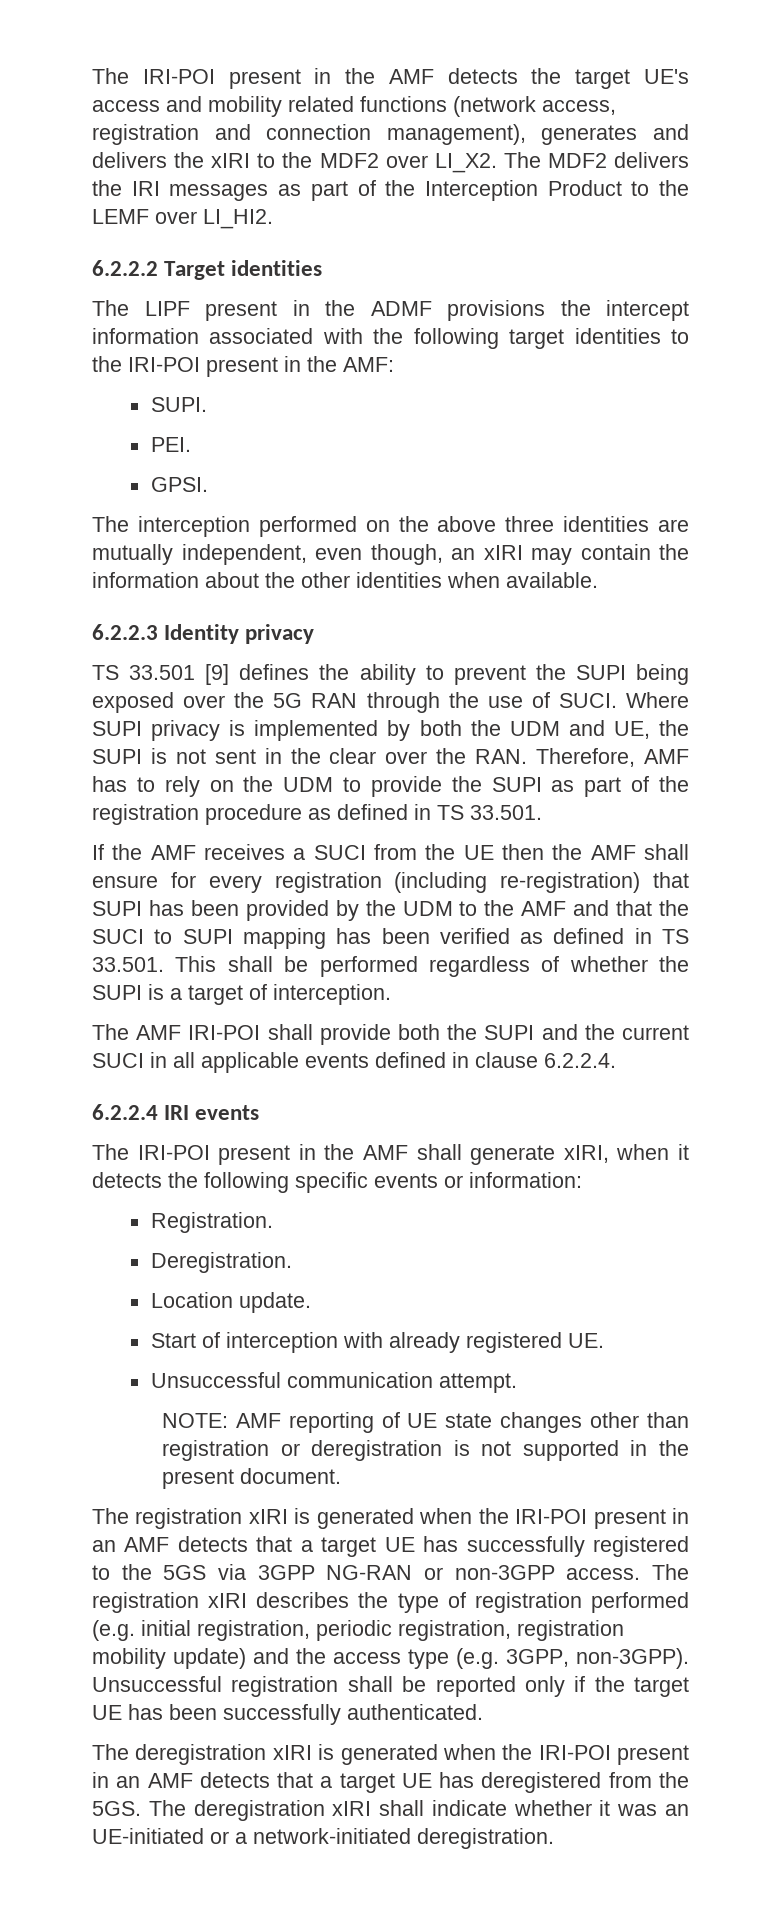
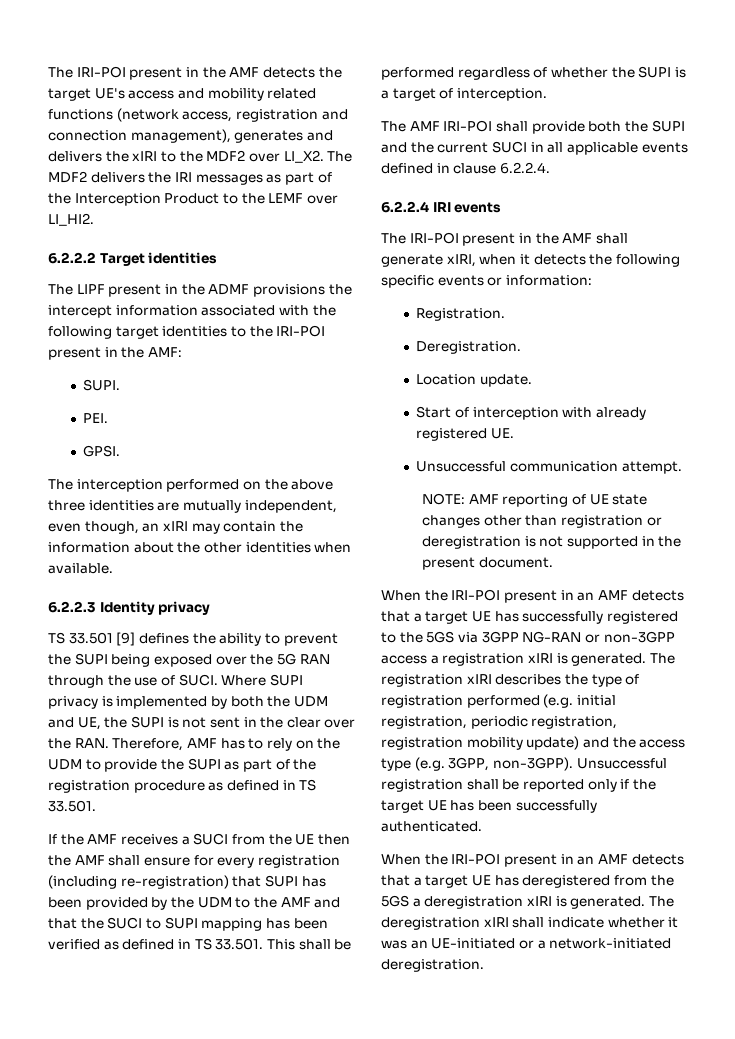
[92,1508,473,1529] The registration xIRI is generated when -> [381,590,421,601] When
[566,1568,641,1580] access. -> [381,653,647,666] access a registration xIRI is generated.
[92,1744,496,1765] The deregistration xIRI is generated when -> [381,854,421,865] When
[92,1801,141,1816] 5GS. -> [381,895,646,909] 5GS a deregistration xIRI is generated.

